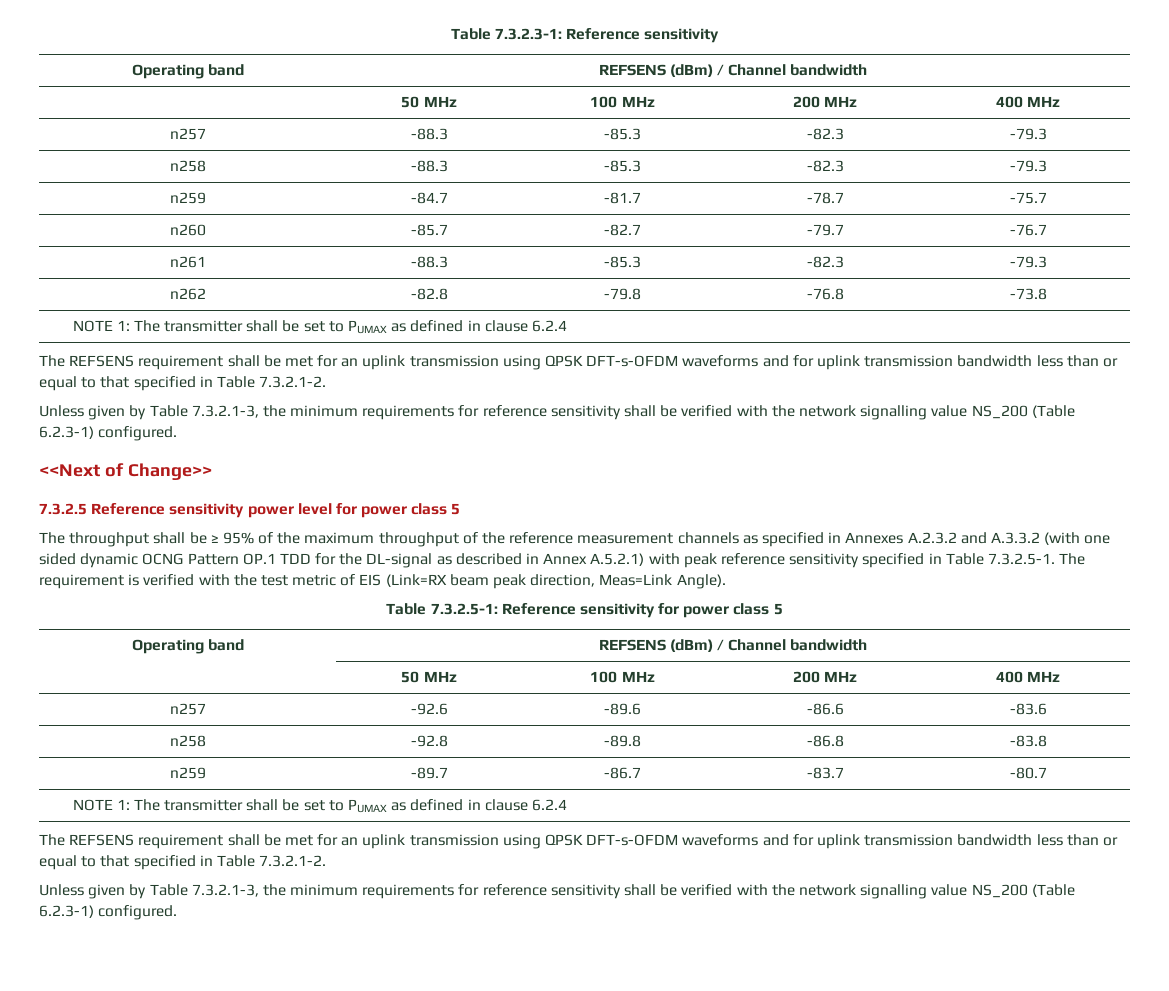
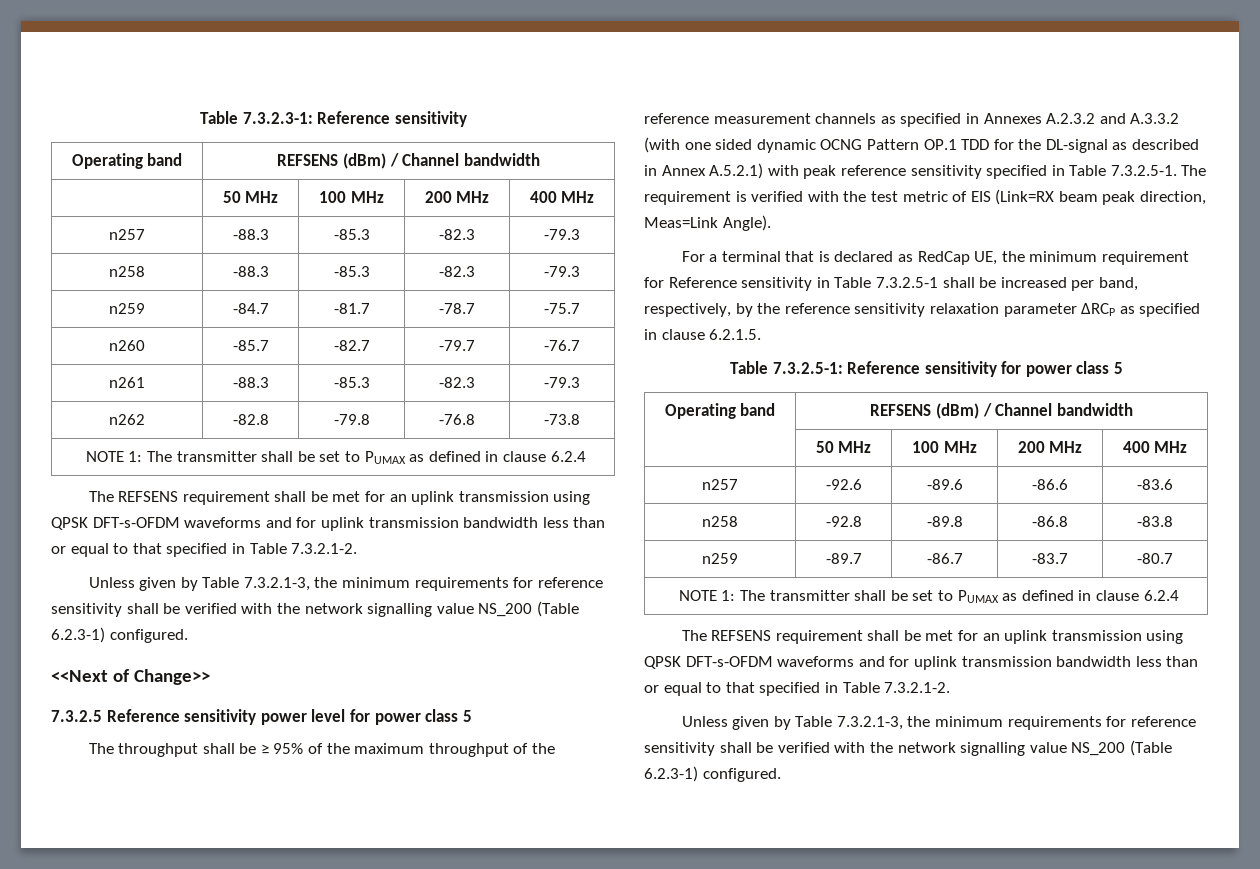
(726, 581) none -> [681,251,1190,265] [644,277,1138,291] [644,303,1201,317] [644,329,762,340] // For a terminal that is declared as RedCap UE, the minimum requirement for Reference sensitivity in Table 7.3.2.5-1 shall be increased per band, respectively, by the reference sensitivity relaxation parameter ΔRCP as specified in clause 6.2.1.5.

